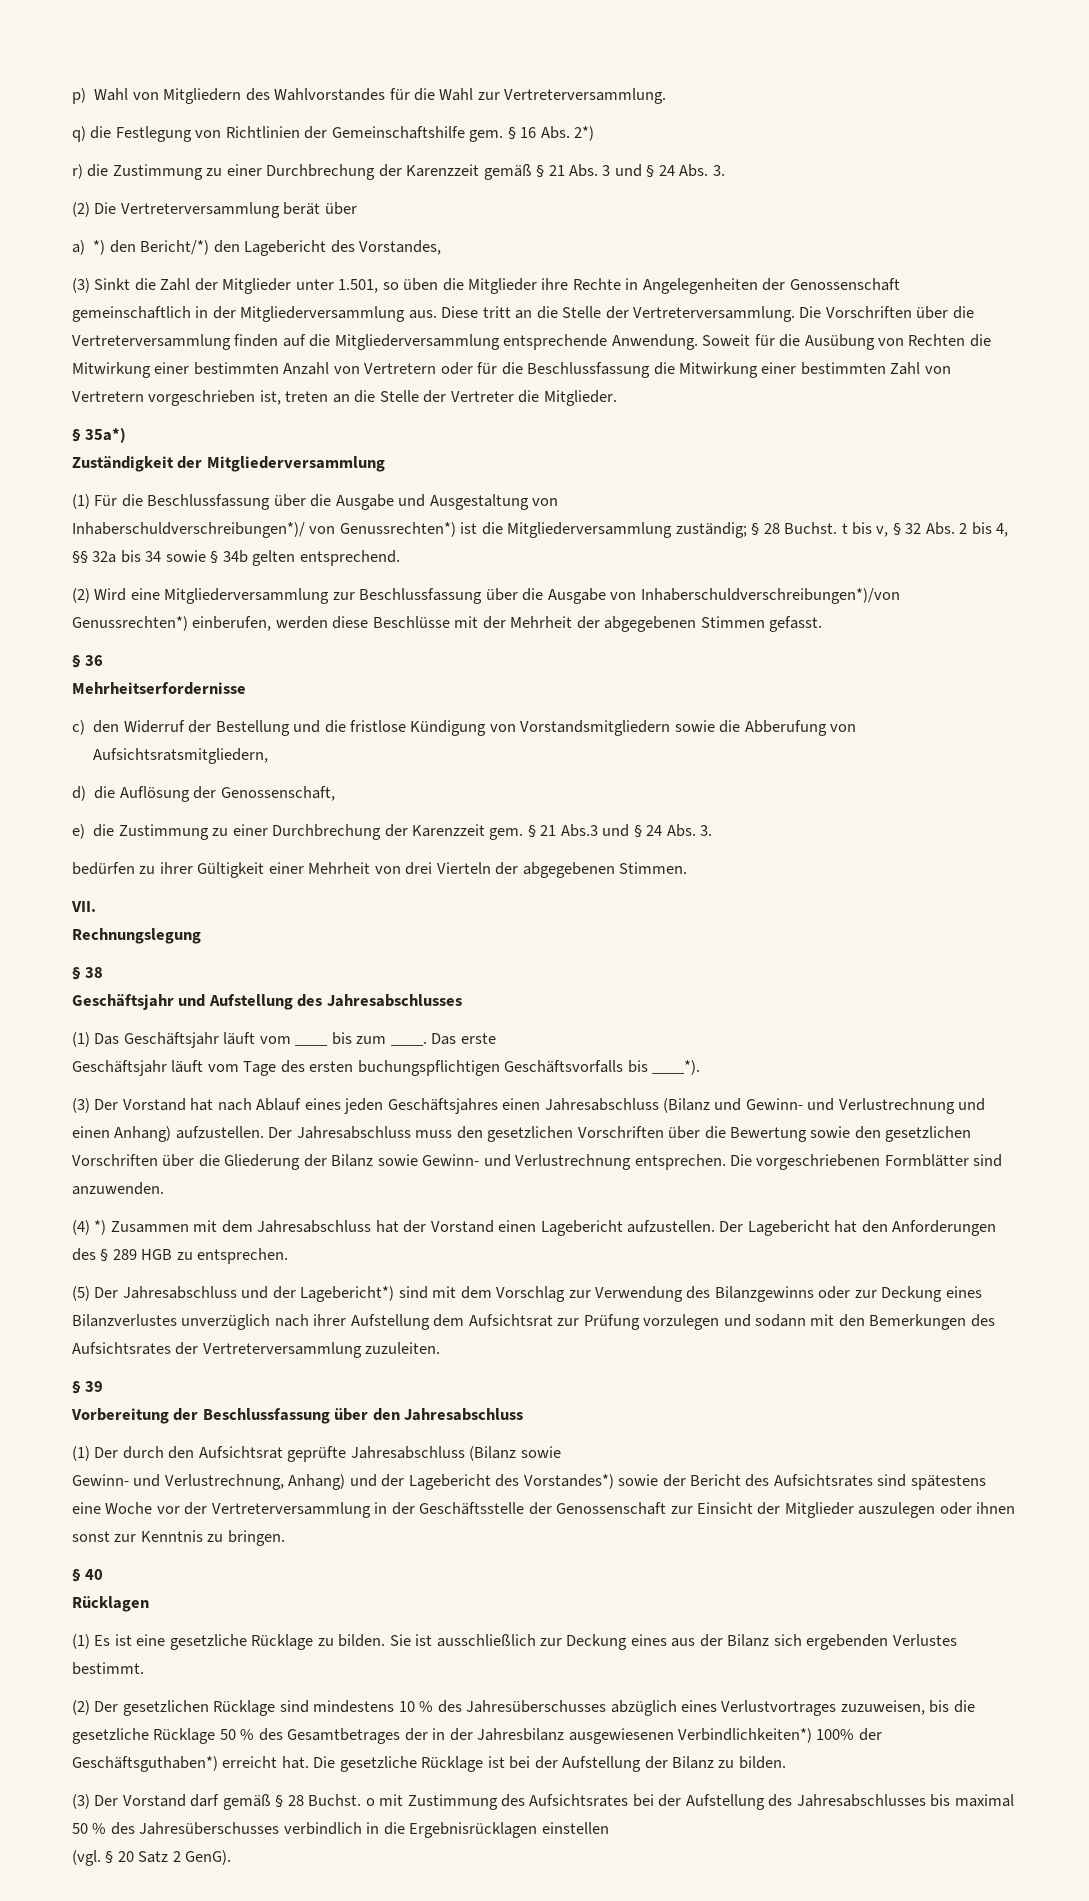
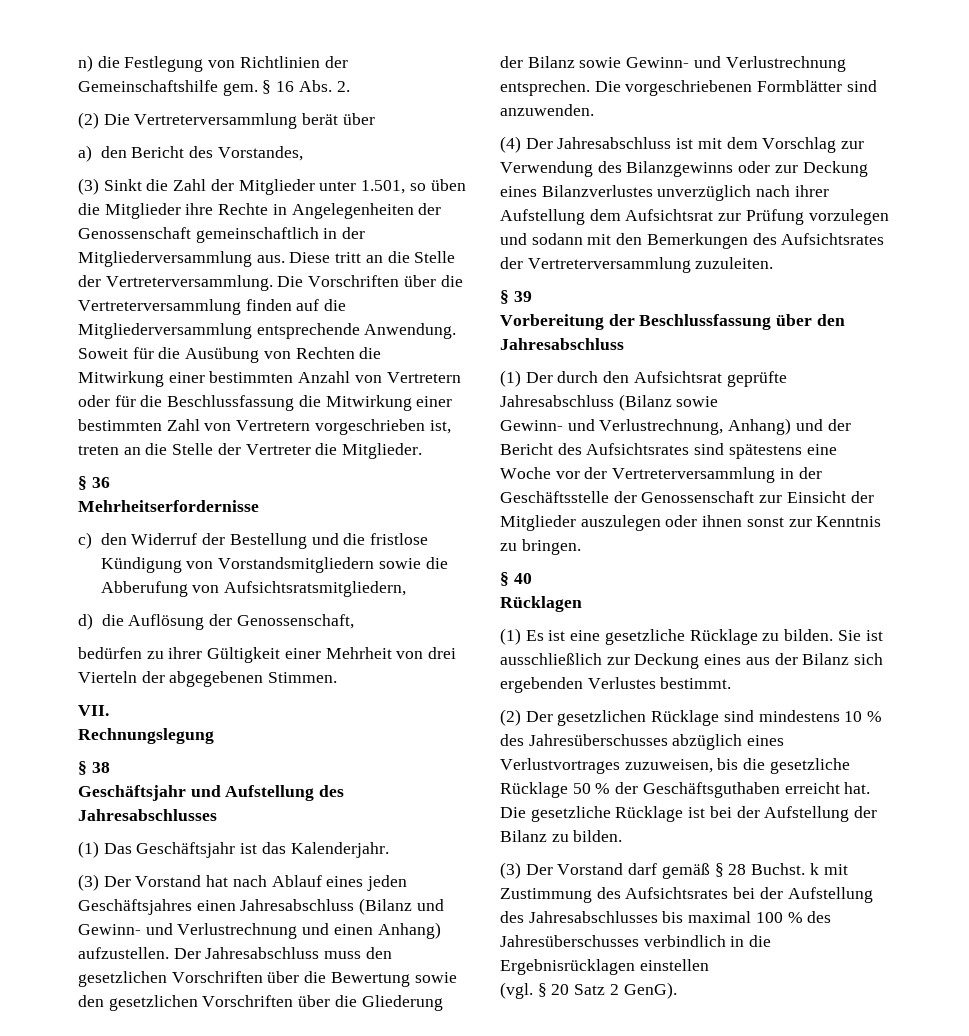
[72,88,667,104] [72,126,86,142] p) Wahl von Mitgliedern des Wahlvorstandes für die Wahl zur Vertreterversammlung. // q) -> [78,55,93,72] n)
[574,126,595,141] [72,164,725,180] 2*) // r) die Zustimmung zu einer Durchbrechung der Karenzzeit gemäß § 21 Abs. 3 und § 24 Abs. 3. -> [336,81,350,92] 2.
[93,240,327,256] *) den Bericht/*) den Lagebericht -> [100,146,185,158] den Bericht
[72,427,127,443] [72,456,385,472] [72,494,559,510] [72,522,1009,538] [72,550,400,566] [72,588,900,604] [72,616,823,632] // § 35a*) // Zuständigkeit der Mitgliederversammlung // (1) Für die Beschlussfassung über die Ausgabe und Ausgestaltung von // Inhaberschuldverschreibungen*)/ von Genussrechten*) ist die Mitgliederversammlung zuständig; § 28 Buchst. t bis v, § 32 Abs. 2 bis 4, §§ 32a bis 34 sowie § 34b gelten entsprechend. // (2) Wird eine Mitgliederversammlung zur Beschlussfassung über die Ausgabe von Inhaberschuldverschreibungen*)/von Genussrechten*) einberufen, werden diese Beschlüsse mit der Mehrheit der abgegebenen Stimmen gefasst. -> (423, 451) none
[72,824,713,840] // e) die Zustimmung zu einer Durchbrechung der Karenzzeit gem. § 21 Abs.3 und § 24 Abs. 3. -> (354, 621) none
[223,1032,291,1045] [295,1032,496,1046] [72,1060,701,1076] läuft vom ____ bis zum ____. Das erste // Geschäftsjahr läuft vom Tage des ersten buchungspflichtigen Geschäftsvorfalls bis ____*). -> [240,842,389,858] ist das Kalenderjahr.
[94,1220,997,1236] [72,1248,289,1264] [72,1286,428,1302] *) Zusammen mit dem Jahresabschluss hat der Vorstand einen Lagebericht aufzustellen. Der Lagebericht hat den Anforderungen des § 289 HGB zu entsprechen. // (5) Der Jahresabschluss und der Lagebericht*) sind -> [525,137,694,149] Der Jahresabschluss ist
[408,1474,686,1490] Lagebericht des Vorstandes*) sowie der -> (851, 425) none
[258,1728,882,1744] [72,1756,218,1772] des Gesamtbetrages der in der Jahresbilanz ausgewiesenen Verbindlichkeiten*) 100% der Geschäftsguthaben*) -> [615,782,780,798] der Geschäftsguthaben
[365,1798,375,1806] o -> [809,863,819,875] k
[72,1823,88,1834] 50 -> [755,912,783,923] 100

